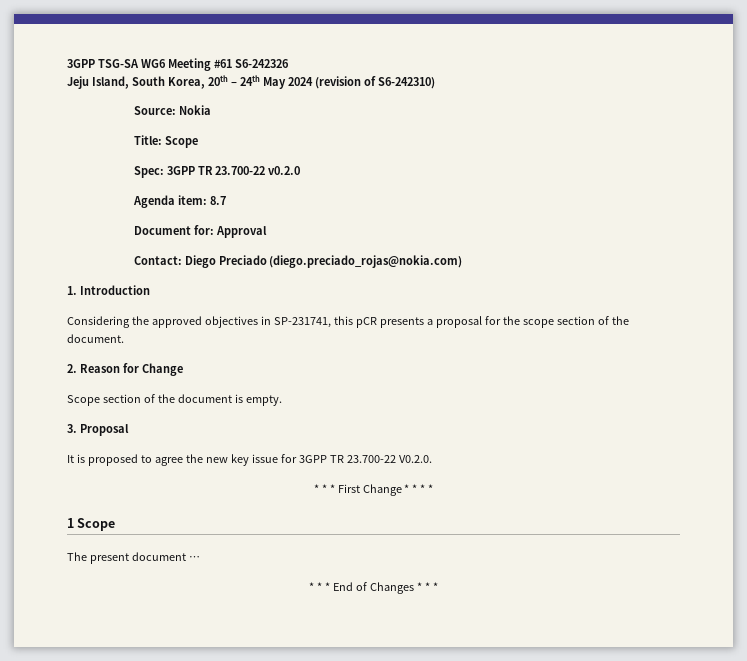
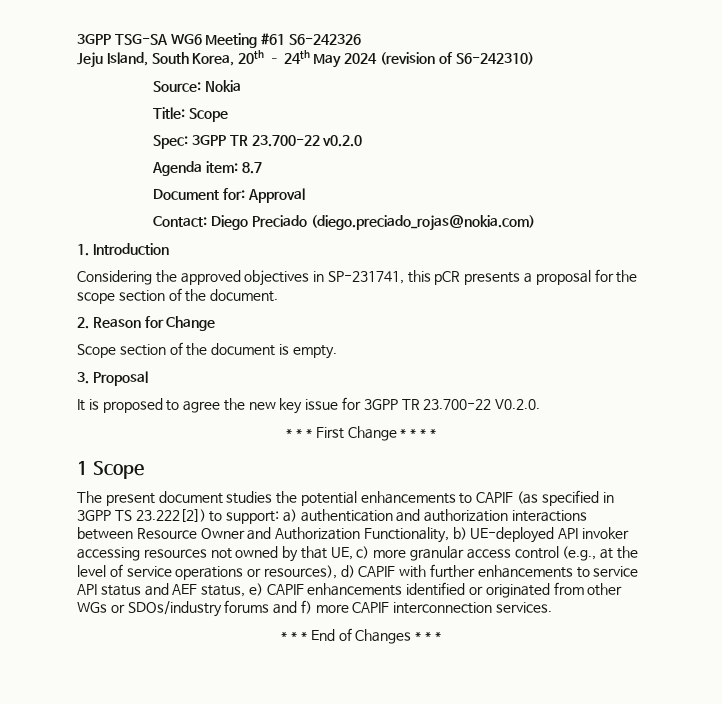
[188,556,200,561] … -> [226,490,614,506] [77,509,588,524] [77,527,630,543] [77,546,638,562] [77,564,639,580] [77,582,623,598] [77,600,553,617] studies the potential enhancements to CAPIF (as specified in 3GPP TS 23.222[2]) to support: a) authentication and authorization interactions between Resource Owner and Authorization Functionality, b) UE-deployed API invoker accessing resources not owned by that UE, c) more granular access control (e.g., at the level of service operations or resources), d) CAPIF with further enhancements to service API status and AEF status, e) CAPIF enhancements identified or originated from other WGs or SDOs/industry forums and f) more CAPIF interconnection services.

